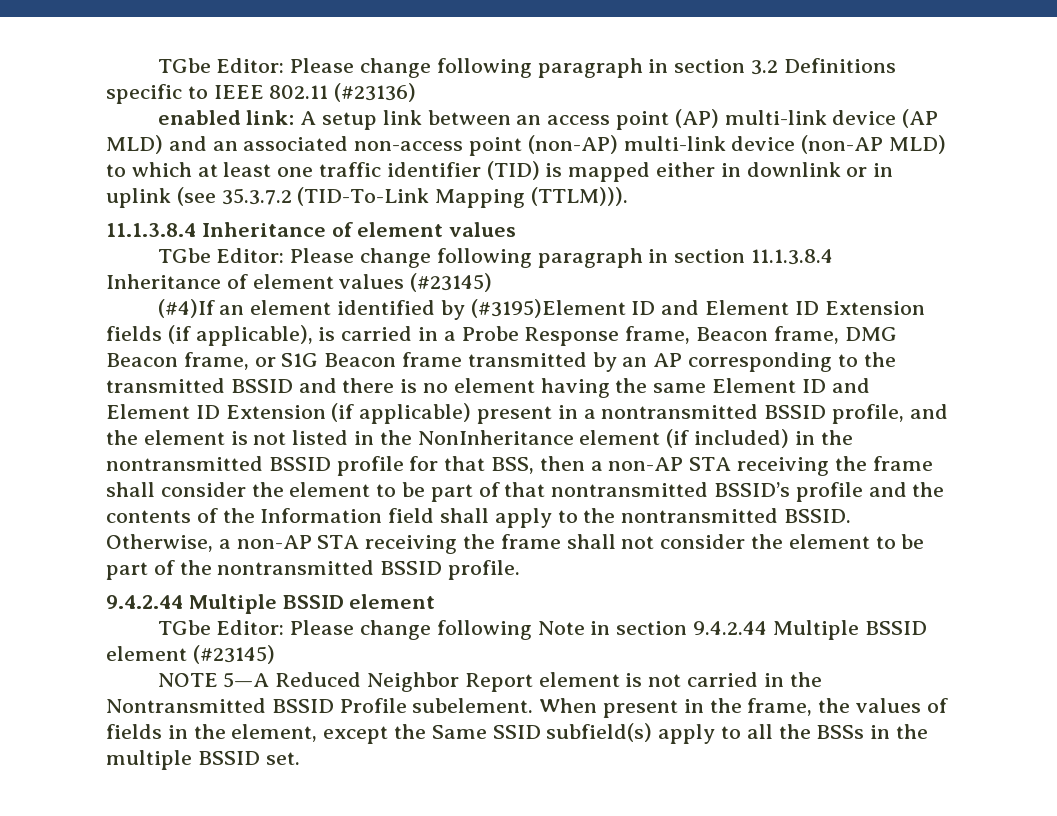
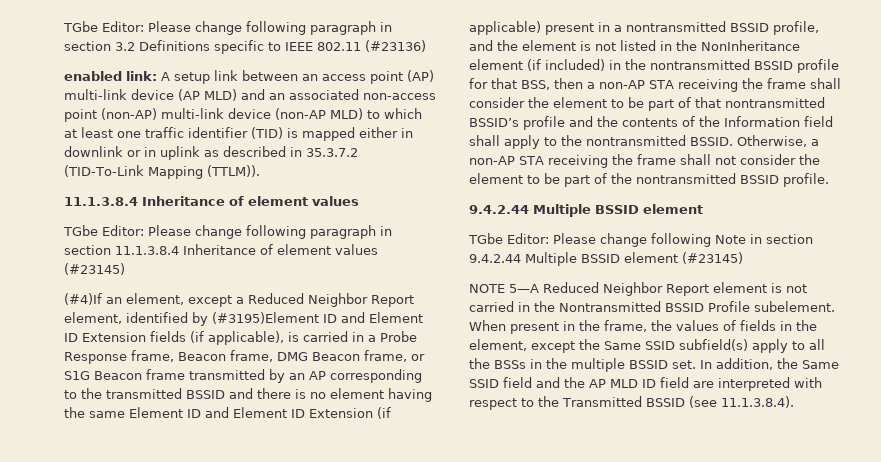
[176,187,216,206] (see -> [204,146,302,157] as described in
[530,187,628,206] (TTLM))). -> [206,165,260,177] (TTLM)).
[250,300,332,315] element -> [126,293,414,307] [64,312,122,324] element, except a Reduced Neighbor Report element,
(300, 758) none -> [700,358,839,370] [469,377,822,391] [469,396,794,410] In addition, the Same SSID field and the AP MLD ID field are interpreted with respect to the Transmitted BSSID (see 11.1.3.8.4).

